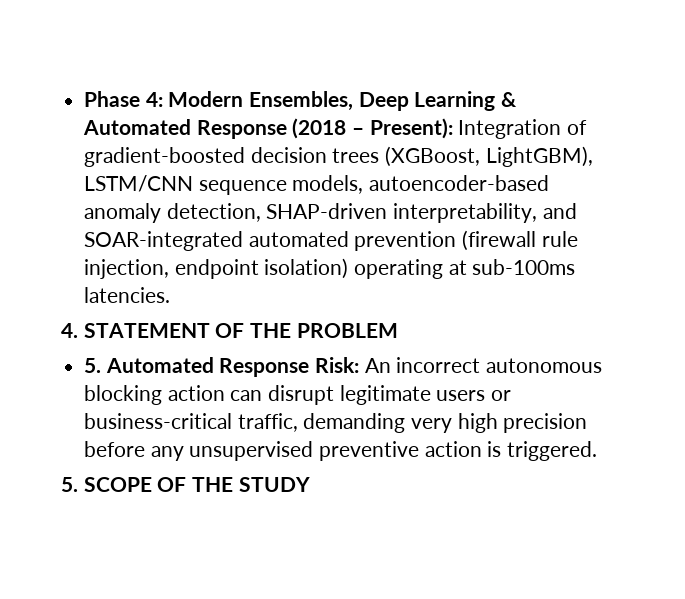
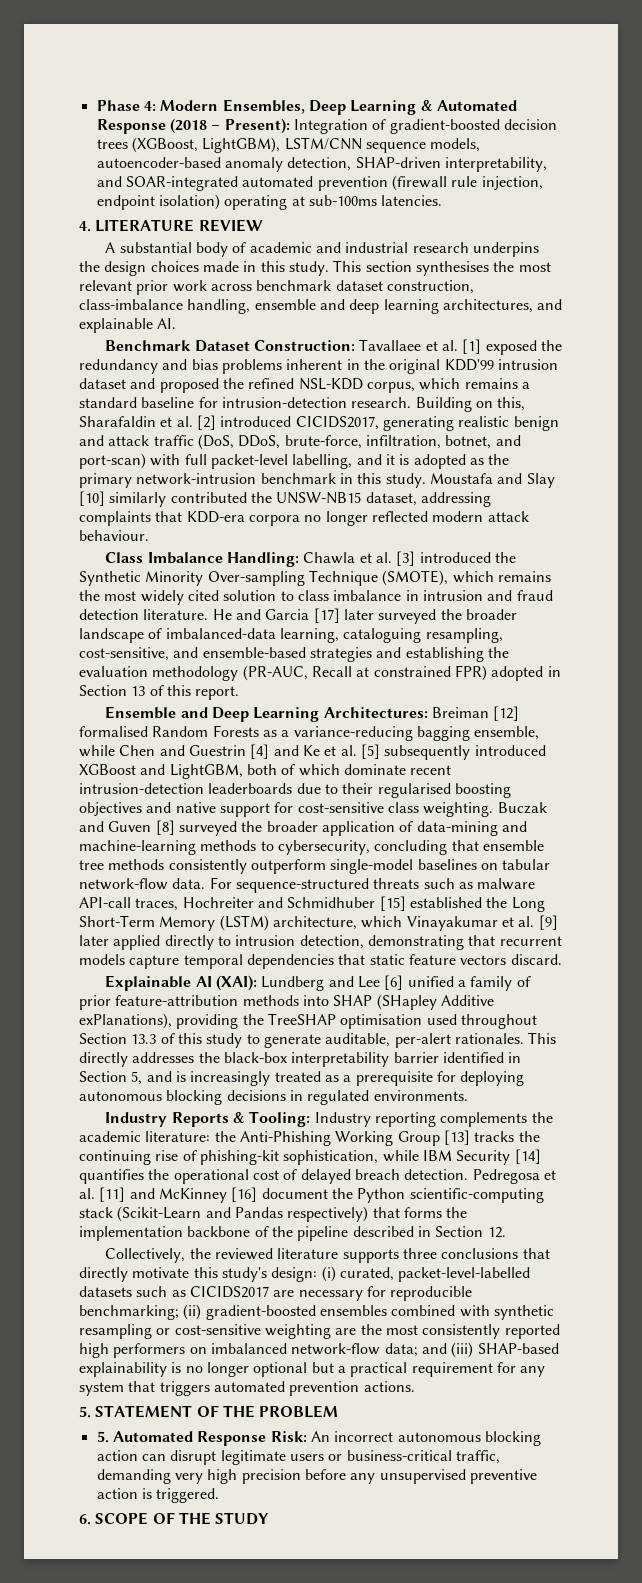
(78, 330) none -> [95,219,263,232] [105,242,539,257] [79,260,551,276] [79,280,474,295] [79,299,563,314] [79,318,177,333] [105,339,562,355] [79,359,558,374] [79,378,530,393] [79,397,526,412] [79,415,559,431] [79,434,521,450] [79,453,510,469] [79,473,555,488] [79,491,491,507] [79,511,529,526] [79,530,149,541] [105,551,516,567] [79,570,551,586] [79,590,553,605] [79,608,517,624] [79,628,503,643] [79,647,509,662] [79,665,561,681] [79,685,240,700] [105,706,520,722] [79,725,540,741] [79,744,546,760] [79,764,452,779] [79,783,511,798] [79,802,547,817] [79,820,527,836] [79,840,544,855] [79,859,551,874] [79,877,536,893] [79,896,545,912] [79,915,558,931] [79,935,562,950] [79,954,562,969] [105,975,531,991] [79,994,494,1010] [79,1013,537,1029] [79,1032,557,1048] [79,1052,522,1067] [79,1071,525,1086] [79,1090,468,1105] [105,1111,553,1127] [79,1130,540,1146] [79,1149,541,1165] [79,1169,556,1184] [79,1187,544,1203] [79,1206,468,1222] [79,1226,506,1241] [105,1248,550,1263] [79,1266,531,1282] [79,1286,473,1301] [79,1304,554,1320] [79,1324,560,1339] [79,1342,559,1358] [79,1362,546,1377] [79,1381,415,1396] [79,1406,91,1418] LITERATURE REVIEW // A substantial body of academic and industrial research underpins the design choices made in this study. This section synthesises the most relevant prior work across benchmark dataset construction, class-imbalance handling, ensemble and deep learning architectures, and explainable AI. // Benchmark Dataset Construction: Tavallaee et al. [1] exposed the redundancy and bias problems inherent in the original KDD'99 intrusion dataset and proposed the refined NSL-KDD corpus, which remains a standard baseline for intrusion-detection research. Building on this, Sharafaldin et al. [2] introduced CICIDS2017, generating realistic benign and attack traffic (DoS, DDoS, brute-force, infiltration, botnet, and port-scan) with full packet-level labelling, and it is adopted as the primary network-intrusion benchmark in this study. Moustafa and Slay [10] similarly contributed the UNSW-NB15 dataset, addressing complaints that KDD-era corpora no longer reflected modern attack behaviour. // Class Imbalance Handling: Chawla et al. [3] introduced the Synthetic Minority Over-sampling Technique (SMOTE), which remains the most widely cited solution to class imbalance in intrusion and fraud detection literature. He and Garcia [17] later surveyed the broader landscape of imbalanced-data learning, cataloguing resampling, cost-sensitive, and ensemble-based strategies and establishing the evaluation methodology (PR-AUC, Recall at constrained FPR) adopted in Section 13 of this report. // Ensemble and Deep Learning Architectures: Breiman [12] formalised Random Forests as a variance-reducing bagging ensemble, while Chen and Guestrin [4] and Ke et al. [5] subsequently introduced XGBoost and LightGBM, both of which dominate recent intrusion-detection leaderboards due to their regularised boosting objectives and native support for cost-sensitive class weighting. Buczak and Guven [8] surveyed the broader application of data-mining and machine-learning methods to cybersecurity, concluding that ensemble tree methods consistently outperform single-model baselines on tabular network-flow data. For sequence-structured threats such as malware API-call traces, Hochreiter and Schmidhuber [15] established the Long Short-Term Memory (LSTM) architecture, which Vinayakumar et al. [9] later applied directly to intrusion detection, demonstrating that recurrent models capture temporal dependencies that static feature vectors discard. // Explainable AI (XAI): Lundberg and Lee [6] unified a family of prior feature-attribution methods into SHAP (SHapley Additive exPlanations), providing the TreeSHAP optimisation used throughout Section 13.3 of this study to generate auditable, per-alert rationales. This directly addresses the black-box interpretability barrier identified in Section 5, and is increasingly treated as a prerequisite for deploying autonomous blocking decisions in regulated environments. // Industry Reports & Tooling: Industry reporting complements the academic literature: the Anti-Phishing Working Group [13] tracks the continuing rise of phishing-kit sophistication, while IBM Security [14] quantifies the operational cost of delayed breach detection. Pedregosa et al. [11] and McKinney [16] document the Python scientific-computing stack (Scikit-Learn and Pandas respectively) that forms the implementation backbone of the pipeline described in Section 12. // Collectively, the reviewed literature supports three conclusions that directly motivate this study's design: (i) curated, packet-level-labelled datasets such as CICIDS2017 are necessary for reproducible benchmarking; (ii) gradient-boosted ensembles combined with synthetic resampling or cost-sensitive weighting are the most consistently reported high performers on imbalanced network-flow data; and (iii) SHAP-based explainability is no longer optional but a practical requirement for any system that triggers automated prevention actions. // 5.
[61,477,78,492] 5. -> [79,1514,91,1525] 6.

